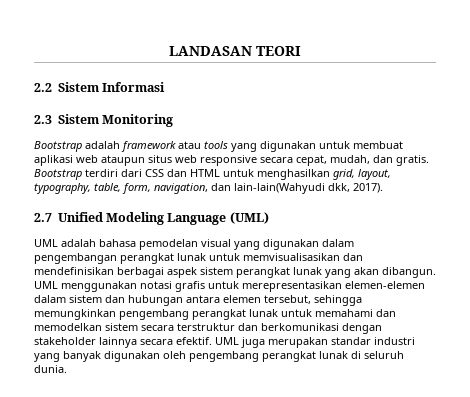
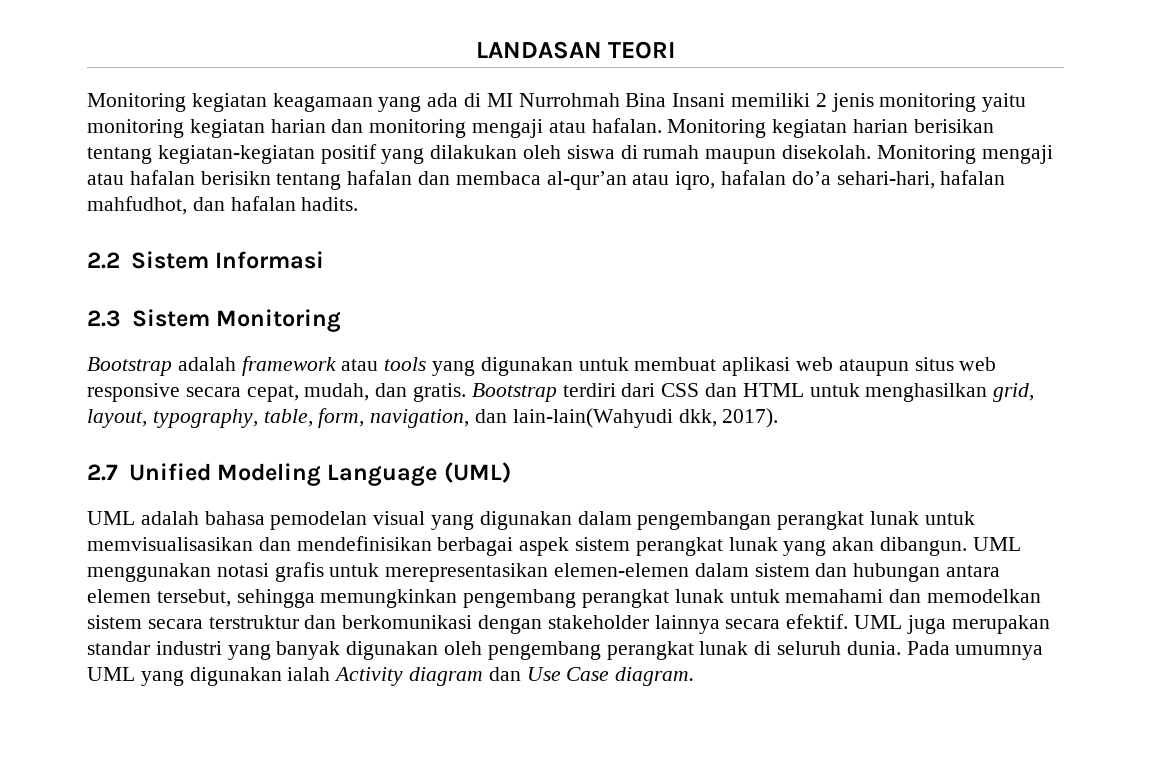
(301, 51) none -> [87,93,1027,112] [87,118,994,138] [87,144,1053,164] [87,170,1006,190] [87,196,359,215] // Monitoring kegiatan keagamaan yang ada di MI Nurrohmah Bina Insani memiliki 2 jenis monitoring yaitu monitoring kegiatan harian dan monitoring mengaji atau hafalan. Monitoring kegiatan harian berisikan tentang kegiatan-kegiatan positif yang dilakukan oleh siswa di rumah maupun disekolah. Monitoring mengaji atau hafalan berisikn tentang hafalan dan membaca al-qur’an atau iqro, hafalan do’a sehari-hari, hafalan mahfudhot, dan hafalan hadits.
(67, 369) none -> [906,641,1044,660] [87,667,695,686] Pada umumnya UML yang digunakan ialah Activity diagram dan Use Case diagram.

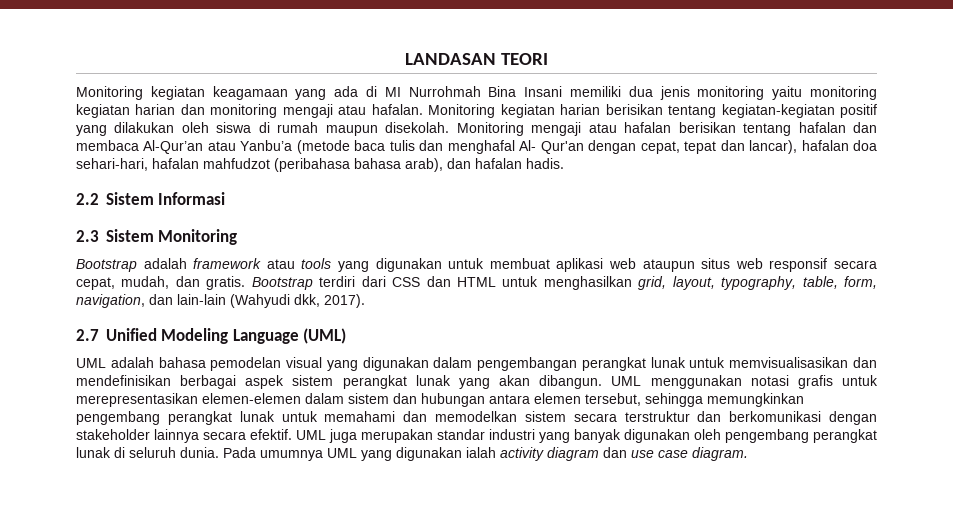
[815,93,827,107] 2 -> [628,86,653,97] dua
[200,171,271,185] berisikn -> [678,122,736,133] berisikan
[546,170,1006,190] [87,196,187,215] al-qur’an atau iqro, hafalan do’a sehari-hari, hafalan mahfudhot, -> [143,140,878,154] [76,158,443,172] Al-Qur’an atau Yanbu’a (metode baca tulis dan menghafal Al- Qur'an dengan cepat, tepat dan lancar), hafalan doa sehari-hari, hafalan mahfudzot (peribahasa bahasa arab),
[301,197,359,211] hadits. -> [526,158,564,169] hadis.
[87,383,180,402] responsive -> [769,258,828,272] responsif
[512,408,673,428] lain-lain(Wahyudi -> [177,294,290,308] lain-lain (Wahyudi
[334,667,404,686] Activity -> [500,447,544,461] activity
[526,667,610,681] Use Case -> [631,450,688,458] use case

